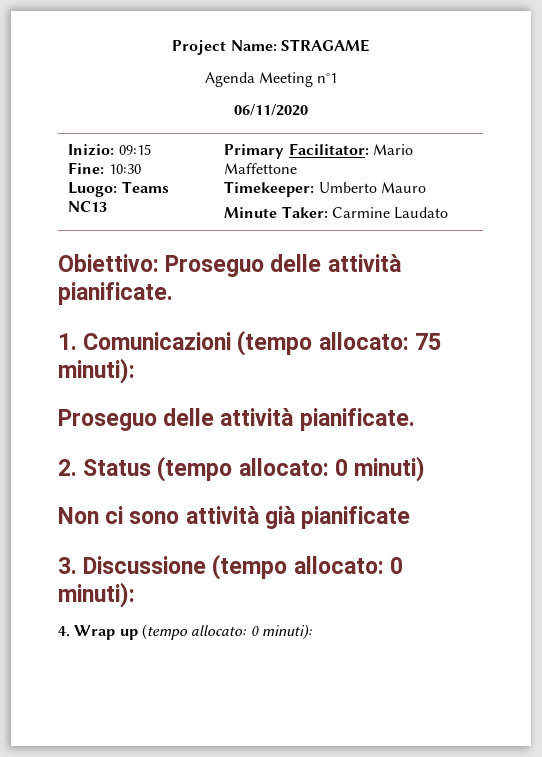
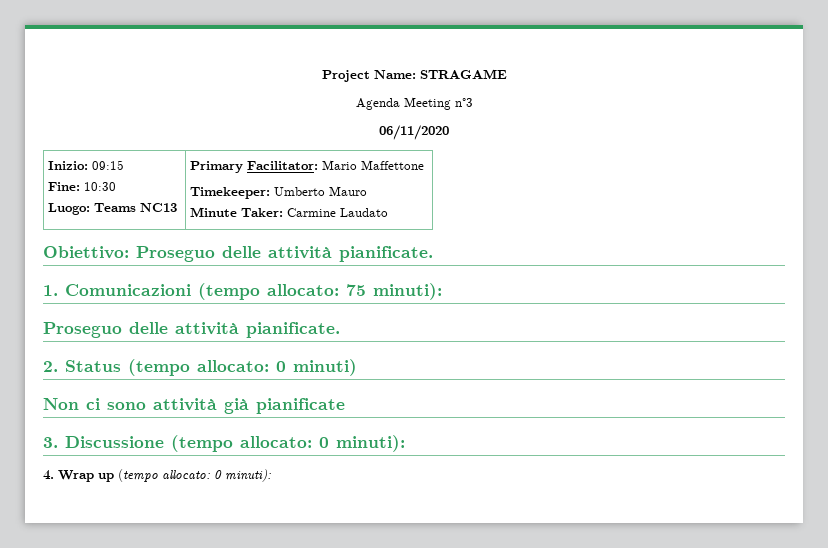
[317,73,338,83] n°1 -> [454,98,473,107] n°3

